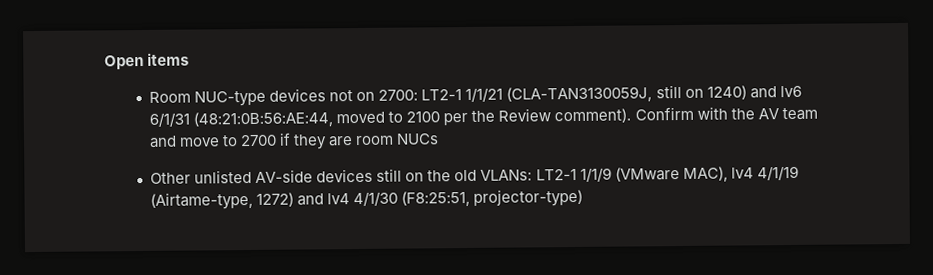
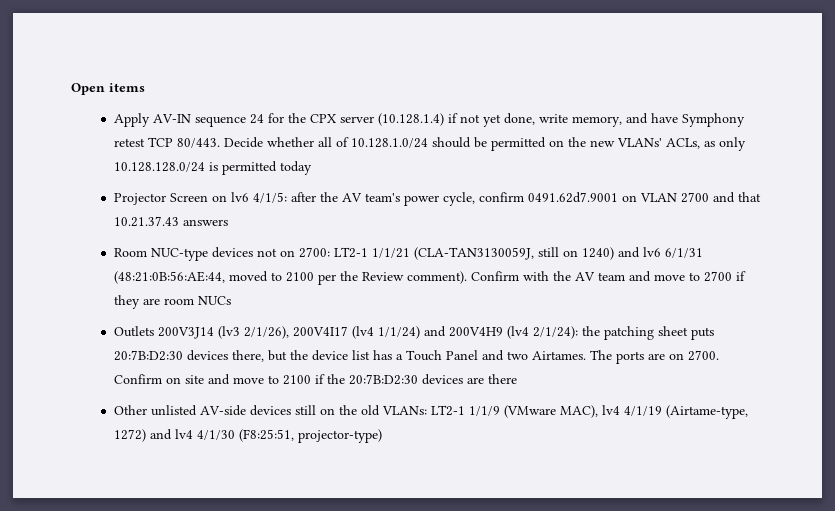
(190, 59) none -> [113,113,745,127] [113,137,746,151] [113,161,312,175] [113,192,761,206] [113,216,228,227] // Apply AV-IN sequence 24 for the CPX server (10.128.1.4) if not yet done, write memory, and have Symphony retest TCP 80/443. Decide whether all of 10.128.1.0/24 should be permitted on the new VLANs' ACLs, as only 10.128.128.0/24 is permitted today // Projector Screen on lv6 4/1/5: after the AV team's power cycle, confirm 0491.62d7.9001 on VLAN 2700 and that 10.21.37.43 answers
(440, 139) none -> [113,326,714,340] [113,350,719,364] [113,374,517,385] // Outlets 200V3J14 (lv3 2/1/26), 200V4I17 (lv4 1/1/24) and 200V4H9 (lv4 2/1/24): the patching sheet puts 20:7B:D2:30 devices there, but the device list has a Touch Panel and two Airtames. The ports are on 2700. Confirm on site and move to 2100 if the 20:7B:D2:30 devices are there

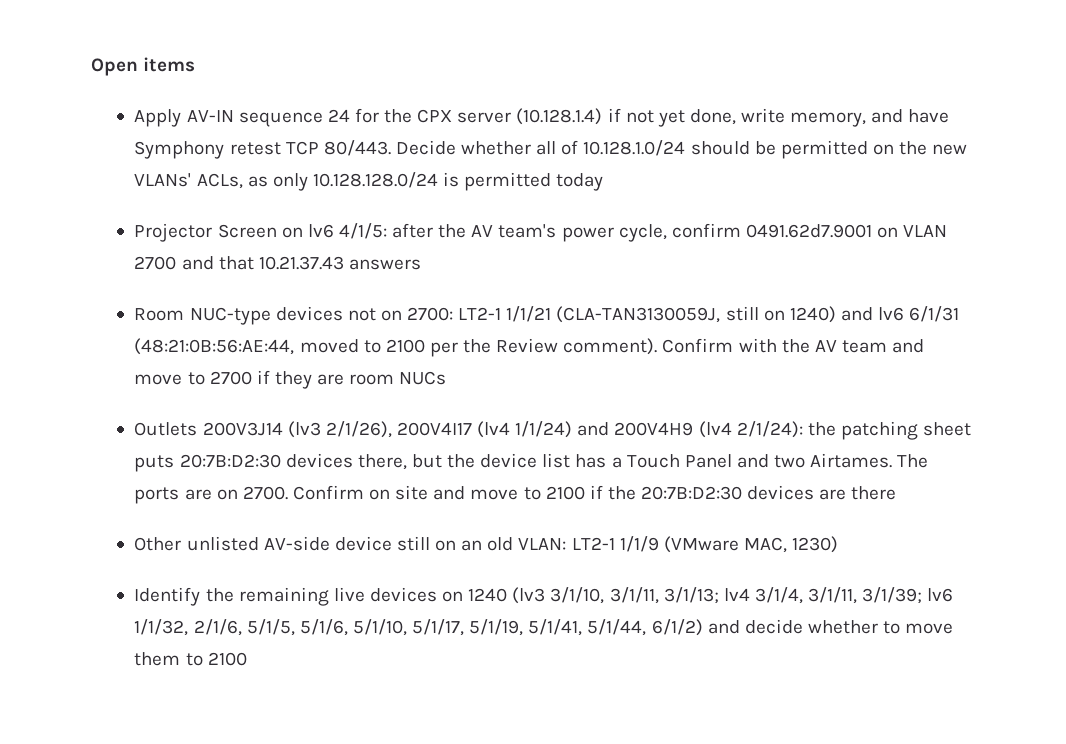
[249,405,748,419] [113,429,382,443] devices still on the old VLANs: LT2-1 1/1/9 (VMware MAC), lv4 4/1/19 (Airtame-type, 1272) and lv4 4/1/30 (F8:25:51, projector-type) -> [334,536,839,553] [134,587,954,606] [134,619,954,636] [134,652,247,666] device still on an old VLAN: LT2-1 1/1/9 (VMware MAC, 1230) // Identify the remaining live devices on 1240 (lv3 3/1/10, 3/1/11, 3/1/13; lv4 3/1/4, 3/1/11, 3/1/39; lv6 1/1/32, 2/1/6, 5/1/5, 5/1/6, 5/1/10, 5/1/17, 5/1/19, 5/1/41, 5/1/44, 6/1/2) and decide whether to move them to 2100

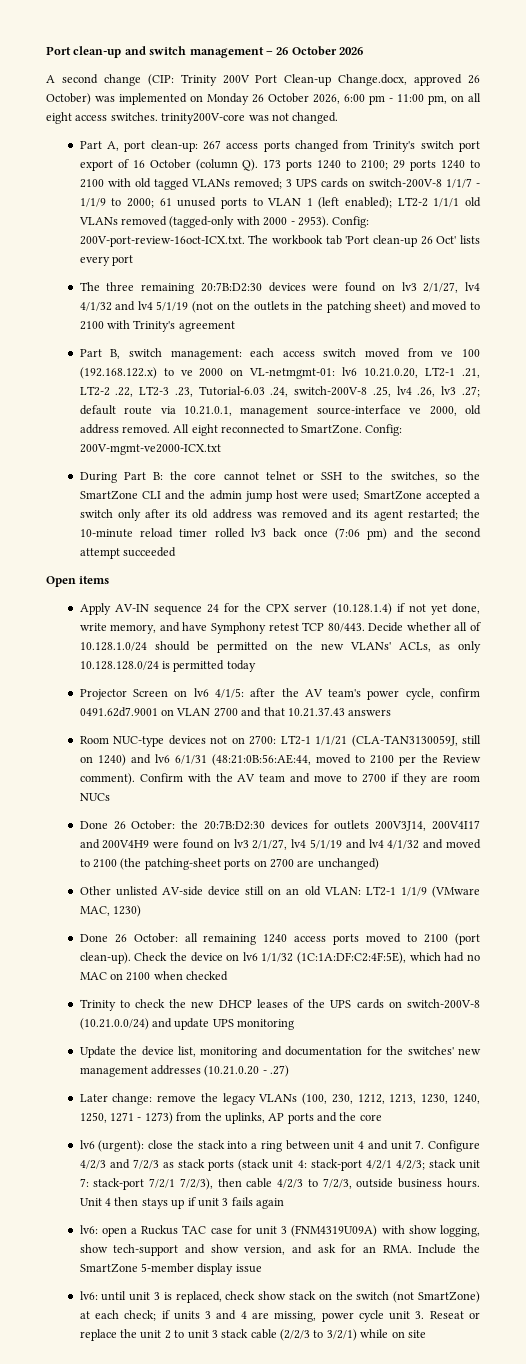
(91, 67) none -> [46,46,363,58] [46,74,480,86] [46,93,481,105] [46,112,339,124] [79,140,480,152] [79,159,480,171] [79,178,481,190] [79,197,482,209] [78,216,370,228] [79,235,480,247] [79,255,134,266] [79,282,481,294] [79,301,481,313] [79,320,235,332] [79,348,480,360] [79,367,480,379] [79,386,480,397] [79,405,481,417] [79,424,403,436] [79,444,221,455] [79,471,481,483] [79,490,481,502] [79,509,480,521] [79,528,481,540] [79,547,177,559] Port clean-up and switch management – 26 October 2026 // A second change (CIP: Trinity 200V Port Clean-up Change.docx, approved 26 October) was implemented on Monday 26 October 2026, 6:00 pm - 11:00 pm, on all eight access switches. trinity200V-core was not changed. // Part A, port clean-up: 267 access ports changed from Trinity's switch port export of 16 October (column Q). 173 ports 1240 to 2100; 29 ports 1240 to 2100 with old tagged VLANs removed; 3 UPS cards on switch-200V-8 1/1/7 - 1/1/9 to 2000; 61 unused ports to VLAN 1 (left enabled); LT2-2 1/1/1 old VLANs removed (tagged-only with 2000 - 2953). Config: 200V-port-review-16oct-ICX.txt. The workbook tab 'Port clean-up 26 Oct' lists every port // The three remaining 20:7B:D2:30 devices were found on lv3 2/1/27, lv4 4/1/32 and lv4 5/1/19 (not on the outlets in the patching sheet) and moved to 2100 with Trinity's agreement // Part B, switch management: each access switch moved from ve 100 (192.168.122.x) to ve 2000 on VL-netmgmt-01: lv6 10.21.0.20, LT2-1 .21, LT2-2 .22, LT2-3 .23, Tutorial-6.03 .24, switch-200V-8 .25, lv4 .26, lv3 .27; default route via 10.21.0.1, management source-interface ve 2000, old address removed. All eight reconnected to SmartZone. Config: 200V-mgmt-ve2000-ICX.txt // During Part B: the core cannot telnet or SSH to the switches, so the SmartZone CLI and the admin jump host were used; SmartZone accepted a switch only after its old address was removed and its agent restarted; the 10-minute reload timer rolled lv3 back once (7:06 pm) and the second attempt succeeded //
[134,421,972,440] [134,453,929,472] [134,485,897,504] Outlets 200V3J14 (lv3 2/1/26), 200V4I17 (lv4 1/1/24) and 200V4H9 (lv4 2/1/24): the patching sheet puts 20:7B:D2:30 devices there, but the device list has a Touch Panel and two Airtames. The ports are on 2700. Confirm on site and move to 2100 if the 20:7B:D2:30 devices are there -> [79,820,480,831] [79,839,481,850] [79,858,379,870] Done 26 October: the 20:7B:D2:30 devices for outlets 200V3J14, 200V4I17 and 200V4H9 were found on lv3 2/1/27, lv4 5/1/19 and lv4 4/1/32 and moved to 2100 (the patching-sheet ports on 2700 are unchanged)
[134,587,954,606] [134,619,954,636] [134,652,247,666] Identify the remaining live devices on 1240 (lv3 3/1/10, 3/1/11, 3/1/13; lv4 3/1/4, 3/1/11, 3/1/39; lv6 1/1/32, 2/1/6, 5/1/5, 5/1/6, 5/1/10, 5/1/17, 5/1/19, 5/1/41, 5/1/44, 6/1/2) and decide whether to move them to 2100 -> [79,933,480,945] [79,952,480,964] [79,971,229,981] [79,999,480,1011] [79,1018,295,1030] [79,1046,482,1058] [79,1065,290,1077] [79,1093,480,1105] [79,1112,382,1124] [79,1140,480,1152] [79,1159,481,1171] [79,1178,480,1190] [79,1197,285,1209] [79,1225,480,1237] [79,1244,481,1256] [79,1263,262,1275] [79,1291,480,1303] [79,1310,480,1322] [79,1329,426,1341] Done 26 October: all remaining 1240 access ports moved to 2100 (port clean-up). Check the device on lv6 1/1/32 (1C:1A:DF:C2:4F:5E), which had no MAC on 2100 when checked // Trinity to check the new DHCP leases of the UPS cards on switch-200V-8 (10.21.0.0/24) and update UPS monitoring // Update the device list, monitoring and documentation for the switches' new management addresses (10.21.0.20 - .27) // Later change: remove the legacy VLANs (100, 230, 1212, 1213, 1230, 1240, 1250, 1271 - 1273) from the uplinks, AP ports and the core // lv6 (urgent): close the stack into a ring between unit 4 and unit 7. Configure 4/2/3 and 7/2/3 as stack ports (stack unit 4: stack-port 4/2/1 4/2/3; stack unit 7: stack-port 7/2/1 7/2/3), then cable 4/2/3 to 7/2/3, outside business hours. Unit 4 then stays up if unit 3 fails again // lv6: open a Ruckus TAC case for unit 3 (FNM4319U09A) with show logging, show tech-support and show version, and ask for an RMA. Include the SmartZone 5-member display issue // lv6: until unit 3 is replaced, check show stack on the switch (not SmartZone) at each check; if units 3 and 4 are missing, power cycle unit 3. Reseat or replace the unit 2 to unit 3 stack cable (2/2/3 to 3/2/1) while on site

